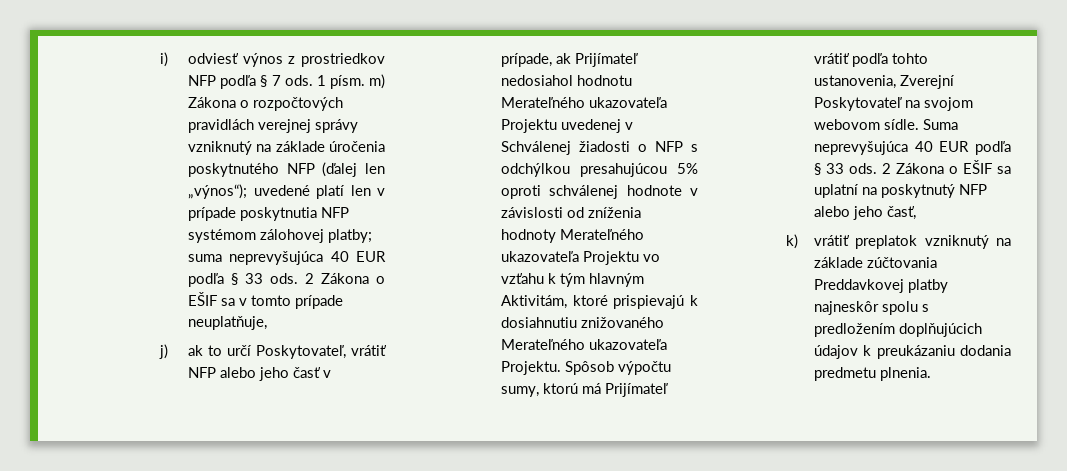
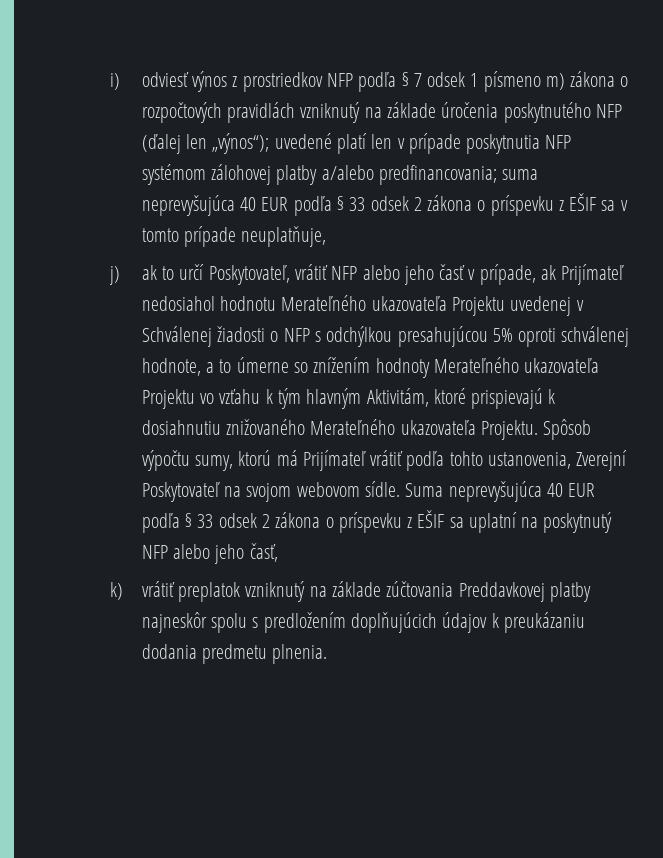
[284,74,385,89] [188,97,237,108] ods. 1 písm. m) Zákona -> [427,71,616,92] odsek 1 písmeno m) zákona
[258,119,359,133] verejnej správy -> (296, 112) none
[328,229,373,243] platby; -> [276,165,497,185] platby a/alebo predfinancovania;
[270,273,385,284] ods. 2 Zákona o -> [370,195,564,216] odsek 2 zákona o príspevku z
[626,185,698,196] [501,207,642,218] hodnote v závislosti od zníženia -> [141,357,371,376] hodnote, a to úmerne so znížením
[849,163,959,174] ods. 2 Zákona o -> [218,512,413,533] odsek 2 zákona o príspevku z

